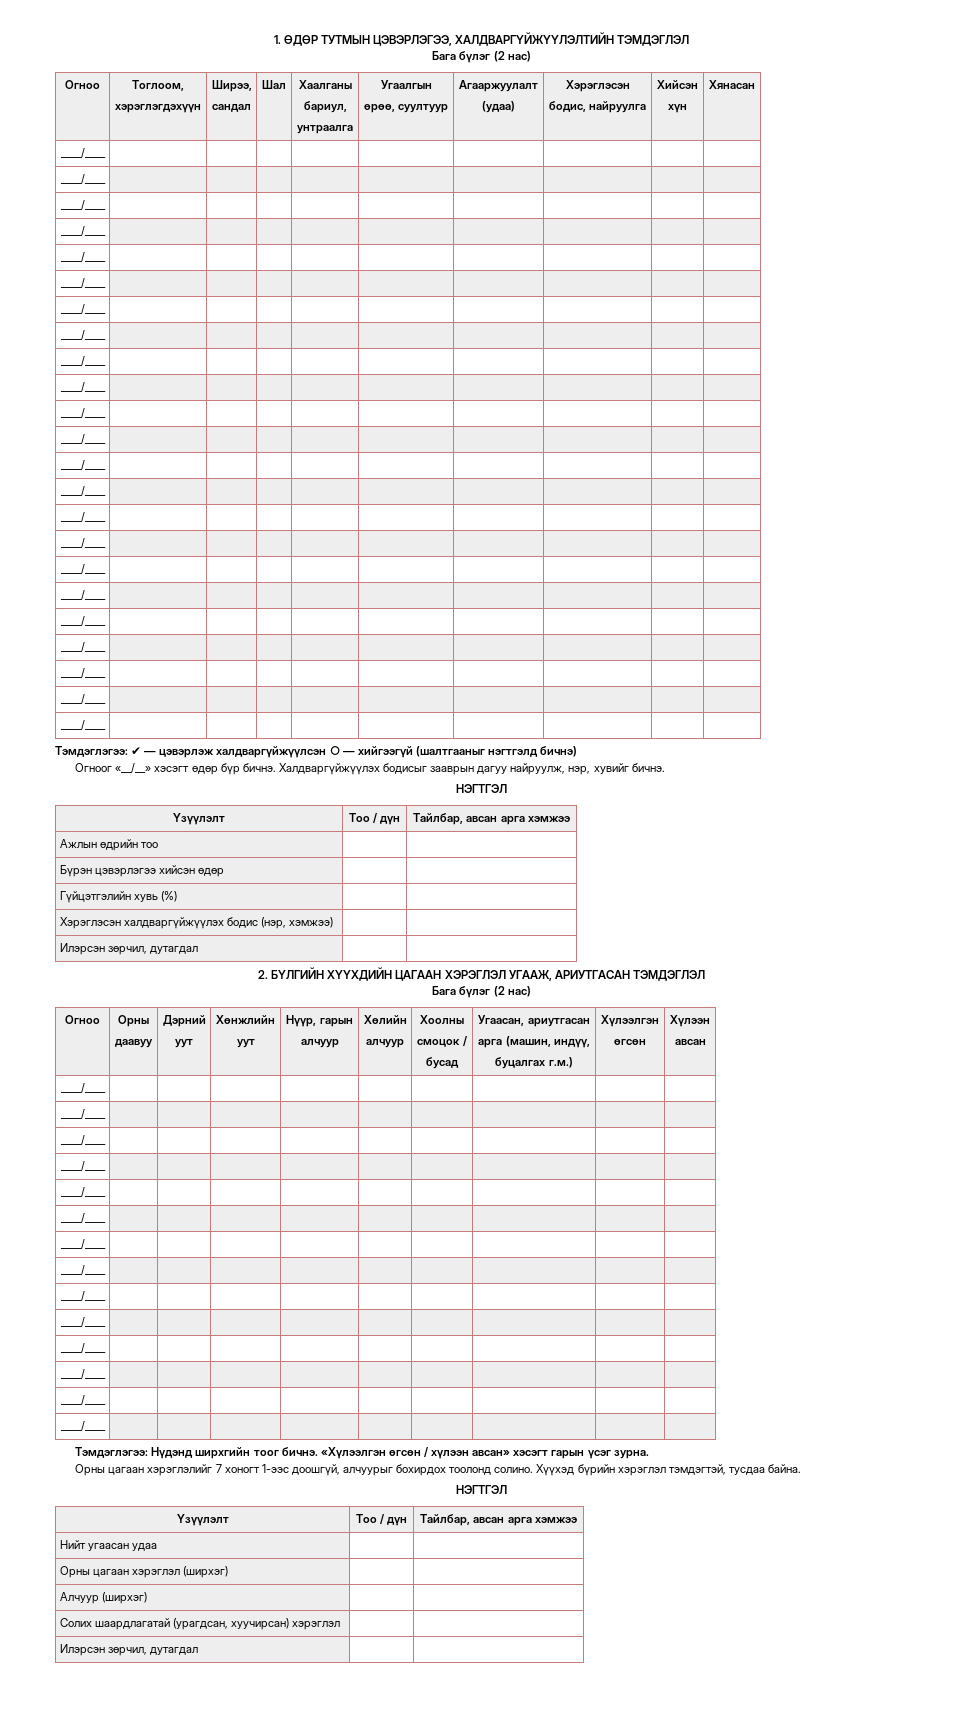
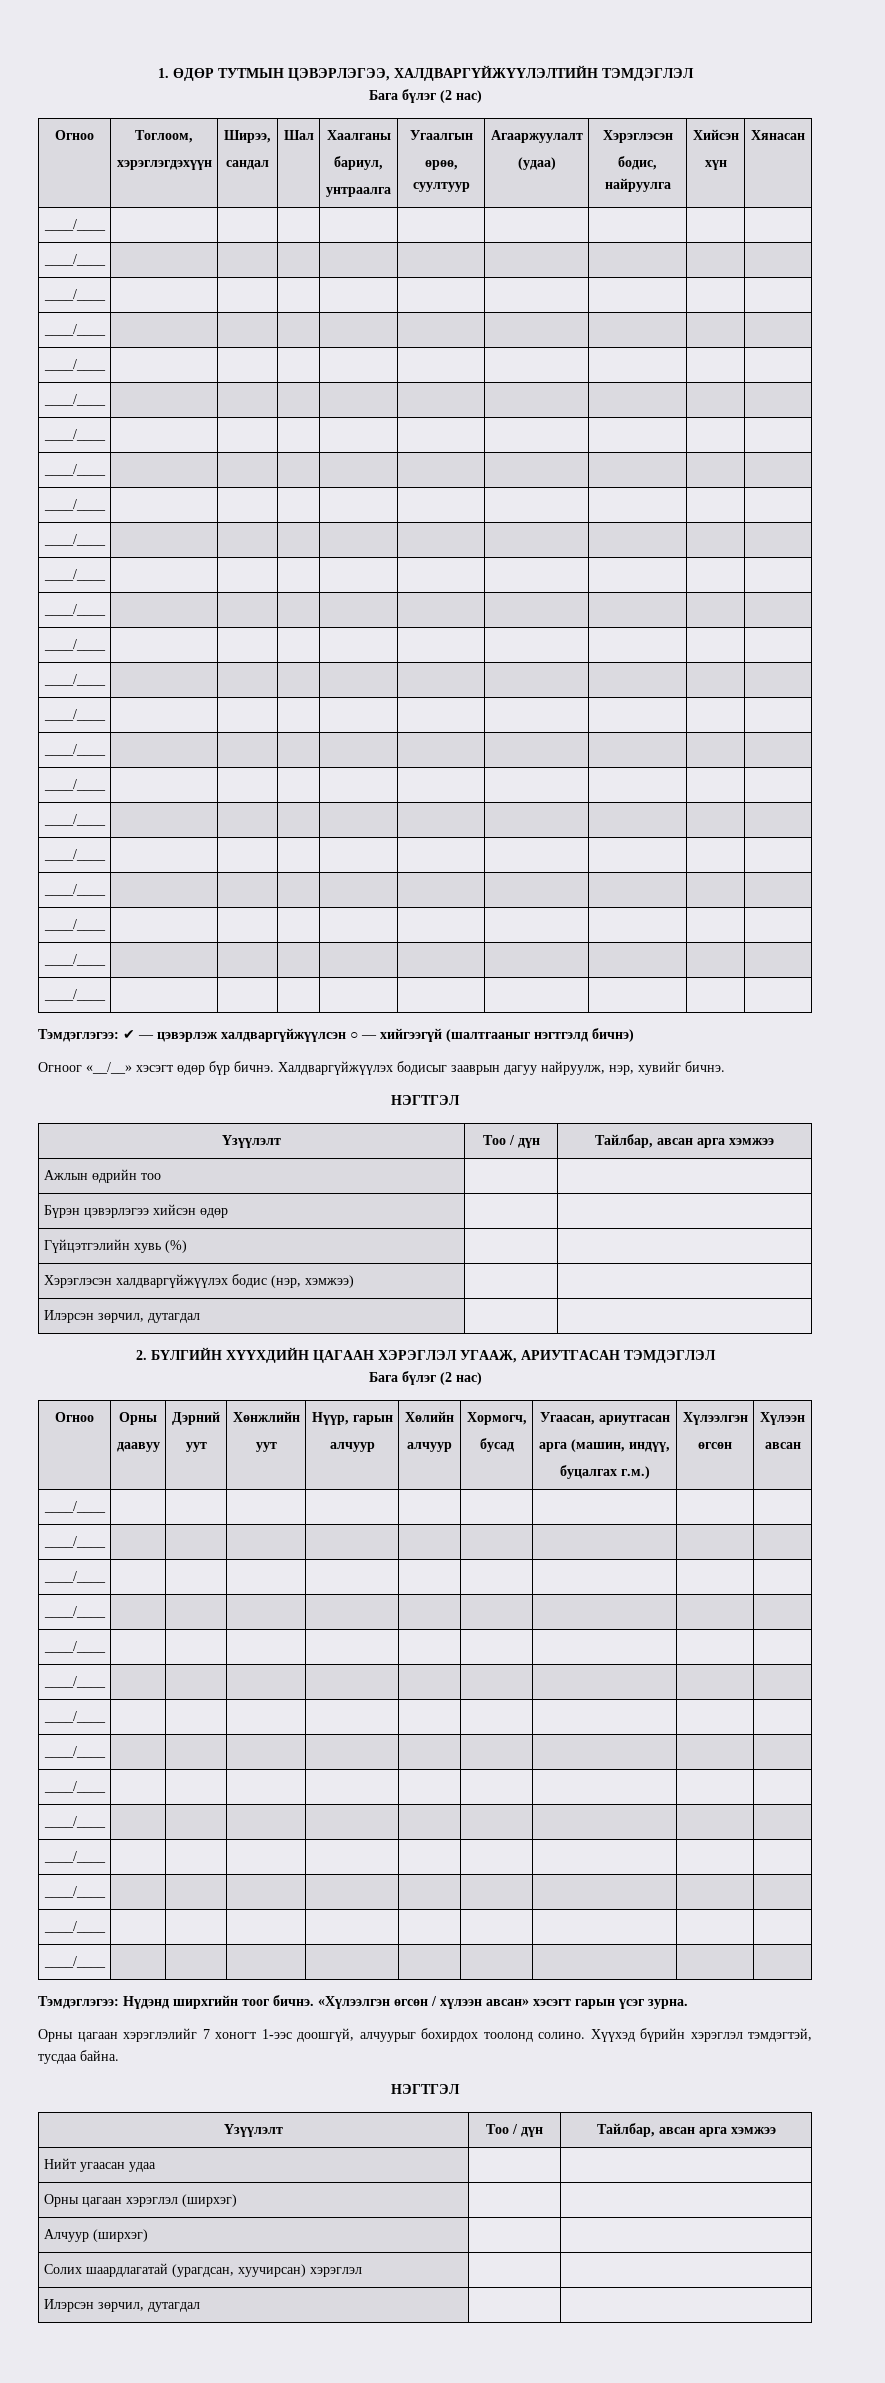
[420,1015,464,1024] [417,1036,467,1047] Хоолны // смоцок / -> [466,1412,527,1425] Хормогч,

